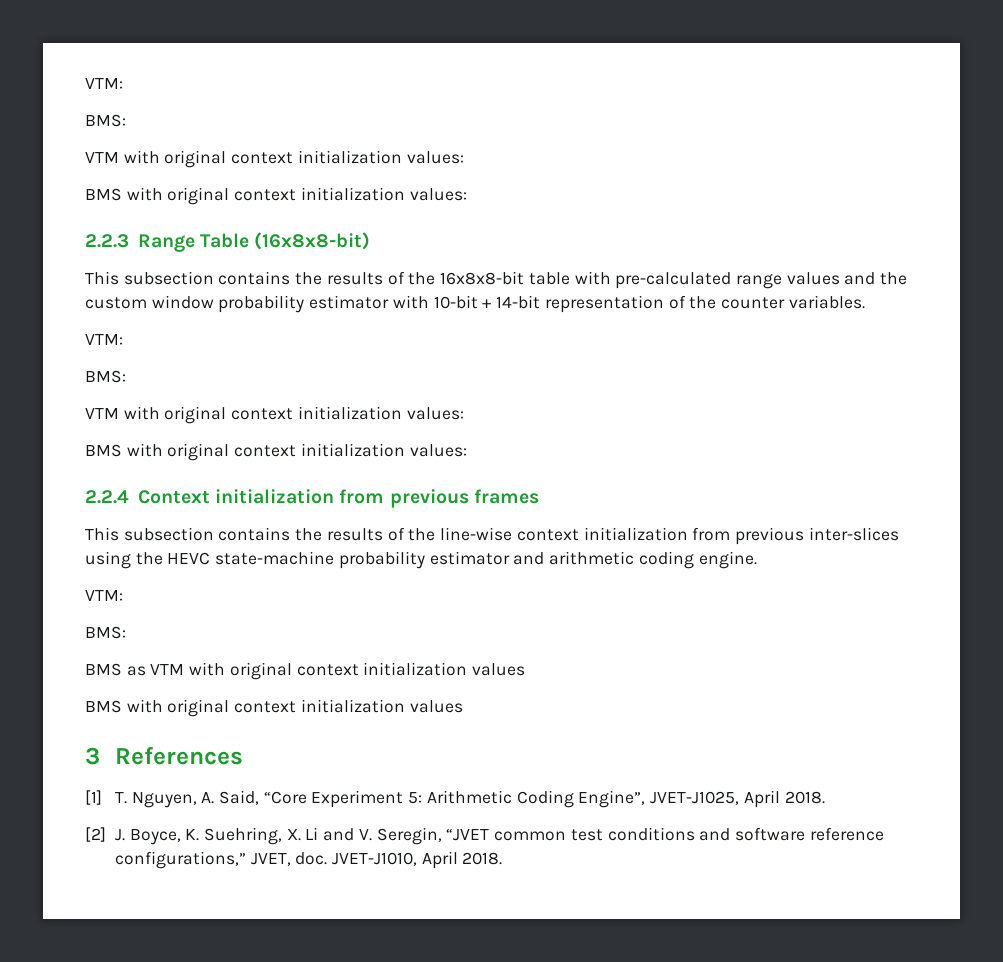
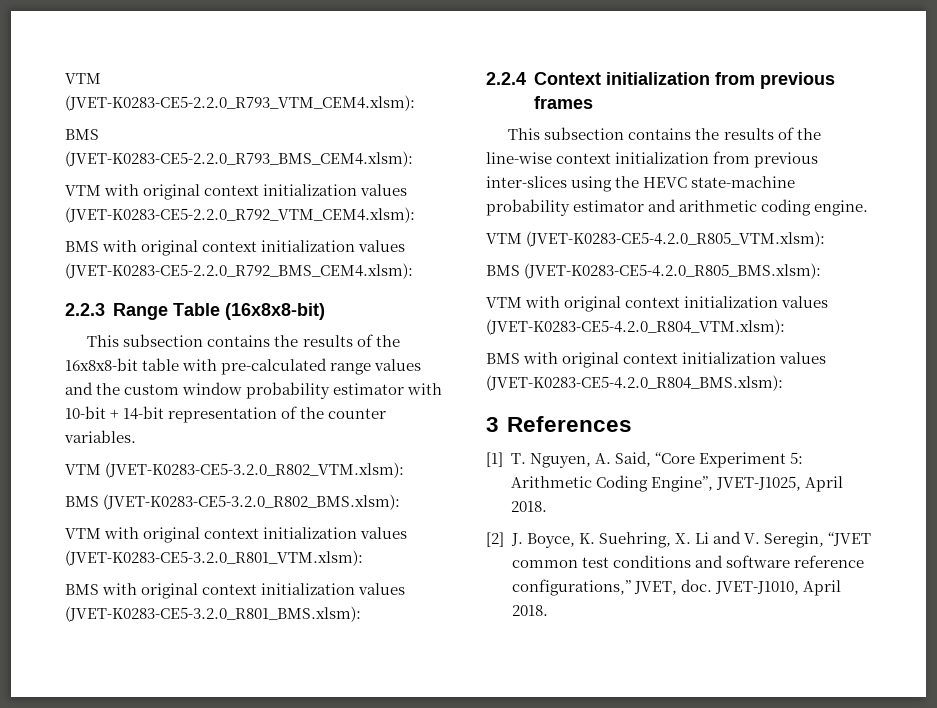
[85,78,123,89] [85,114,126,127] [85,150,464,168] [85,187,467,205] VTM: // BMS: // VTM with original context initialization values: // BMS with original context initialization values: -> [65,73,101,84] [65,95,415,111] [65,129,99,140] [65,151,413,167] [65,184,408,200] [65,207,415,223] [65,240,406,256] [65,263,413,279] VTM (JVET-K0283-CE5-2.2.0_R793_VTM_CEM4.xlsm): // BMS (JVET-K0283-CE5-2.2.0_R793_BMS_CEM4.xlsm): // VTM with original context initialization values (JVET-K0283-CE5-2.2.0_R792_VTM_CEM4.xlsm): // BMS with original context initialization values (JVET-K0283-CE5-2.2.0_R792_BMS_CEM4.xlsm):
[85,334,123,345] [85,370,126,383] [85,406,464,424] [85,443,467,461] VTM: // BMS: // VTM with original context initialization values: // BMS with original context initialization values: -> [65,462,405,478] [65,494,401,510] [65,527,408,543] [65,550,363,566] [65,583,406,599] [65,606,361,622] VTM (JVET-K0283-CE5-3.2.0_R802_VTM.xlsm): // BMS (JVET-K0283-CE5-3.2.0_R802_BMS.xlsm): // VTM with original context initialization values (JVET-K0283-CE5-3.2.0_R801_VTM.xlsm): // BMS with original context initialization values (JVET-K0283-CE5-3.2.0_R801_BMS.xlsm):
[85,590,123,601] [85,626,126,639] [85,662,526,680] [85,699,463,717] VTM: // BMS: // BMS as VTM with original context initialization values // BMS with original context initialization values -> [486,231,826,247] [486,263,822,279] [486,296,829,312] [486,319,785,335] [486,352,827,368] [486,375,783,391] VTM (JVET-K0283-CE5-4.2.0_R805_VTM.xlsm): // BMS (JVET-K0283-CE5-4.2.0_R805_BMS.xlsm): // VTM with original context initialization values (JVET-K0283-CE5-4.2.0_R804_VTM.xlsm): // BMS with original context initialization values (JVET-K0283-CE5-4.2.0_R804_BMS.xlsm):

